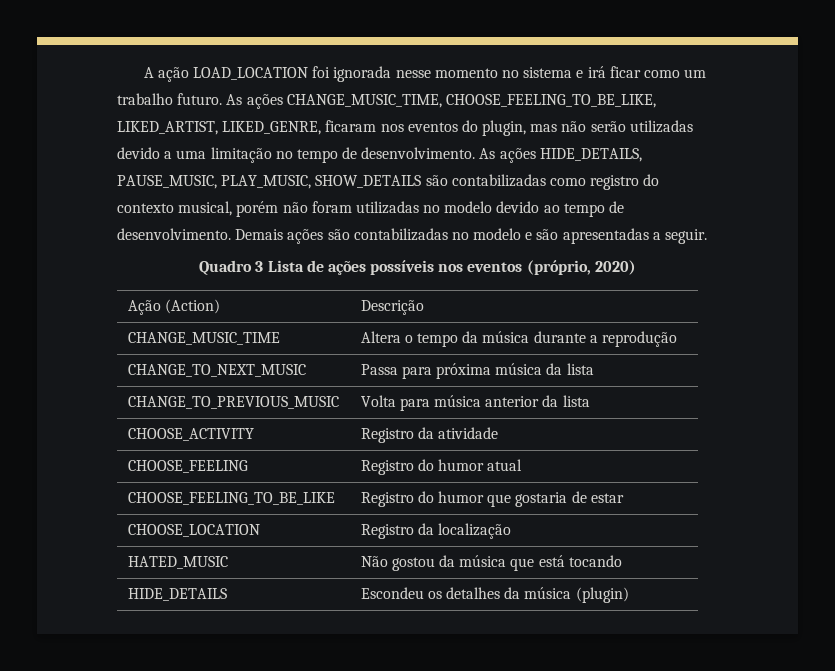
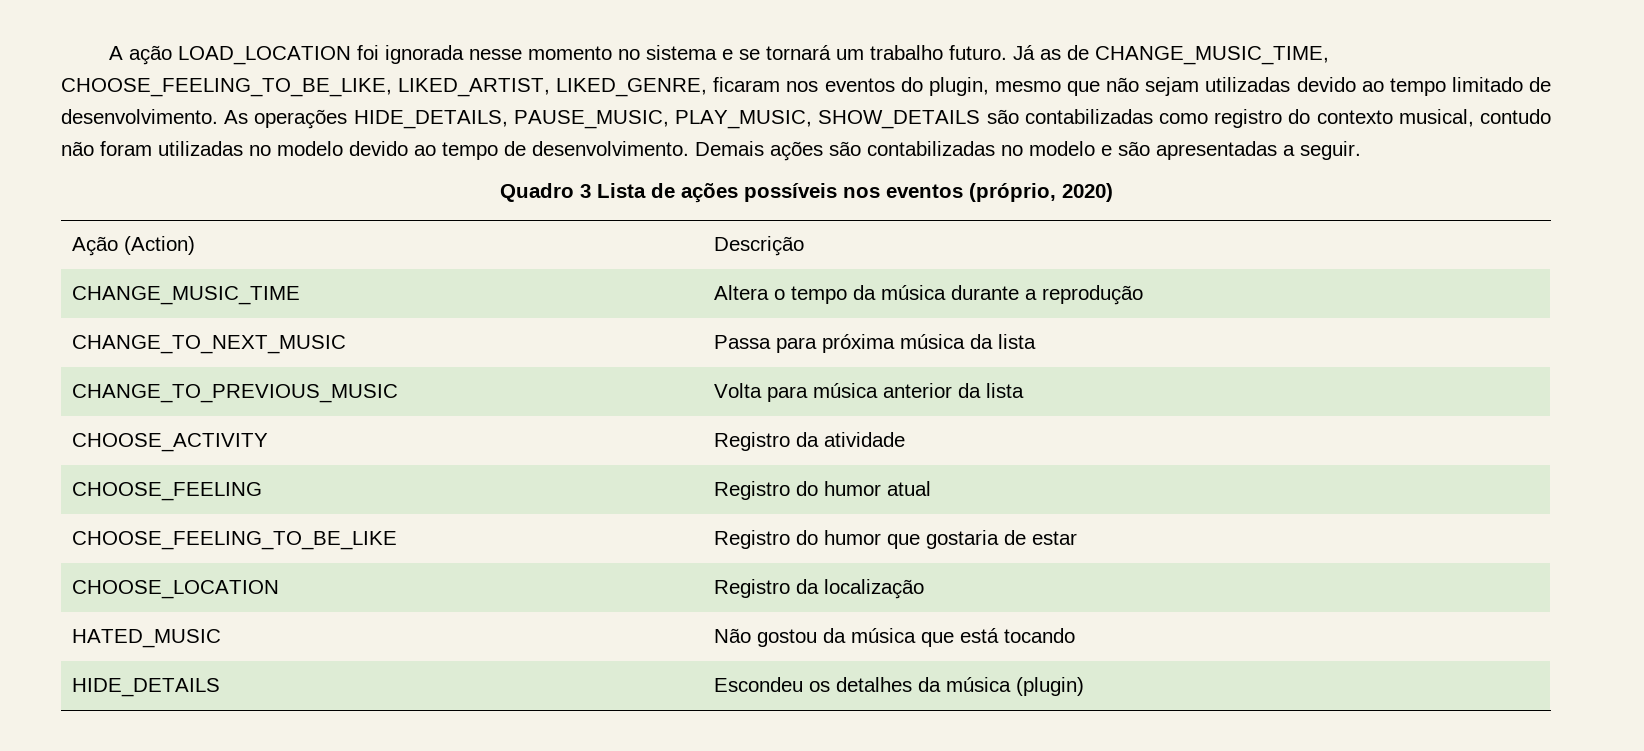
[587,66,707,78] [117,93,283,109] irá ficar como um trabalho futuro. As ações -> [739,45,1090,60] se tornará um trabalho futuro. Já as de
[530,120,693,133] [117,147,338,163] mas não serão utilizadas devido a uma limitação no tempo -> [994,77,1523,96] mesmo que não sejam utilizadas devido ao tempo limitado
[499,148,536,163] ações -> [254,109,348,129] operações
[236,201,279,217] porém -> [1480,109,1552,124] contudo

